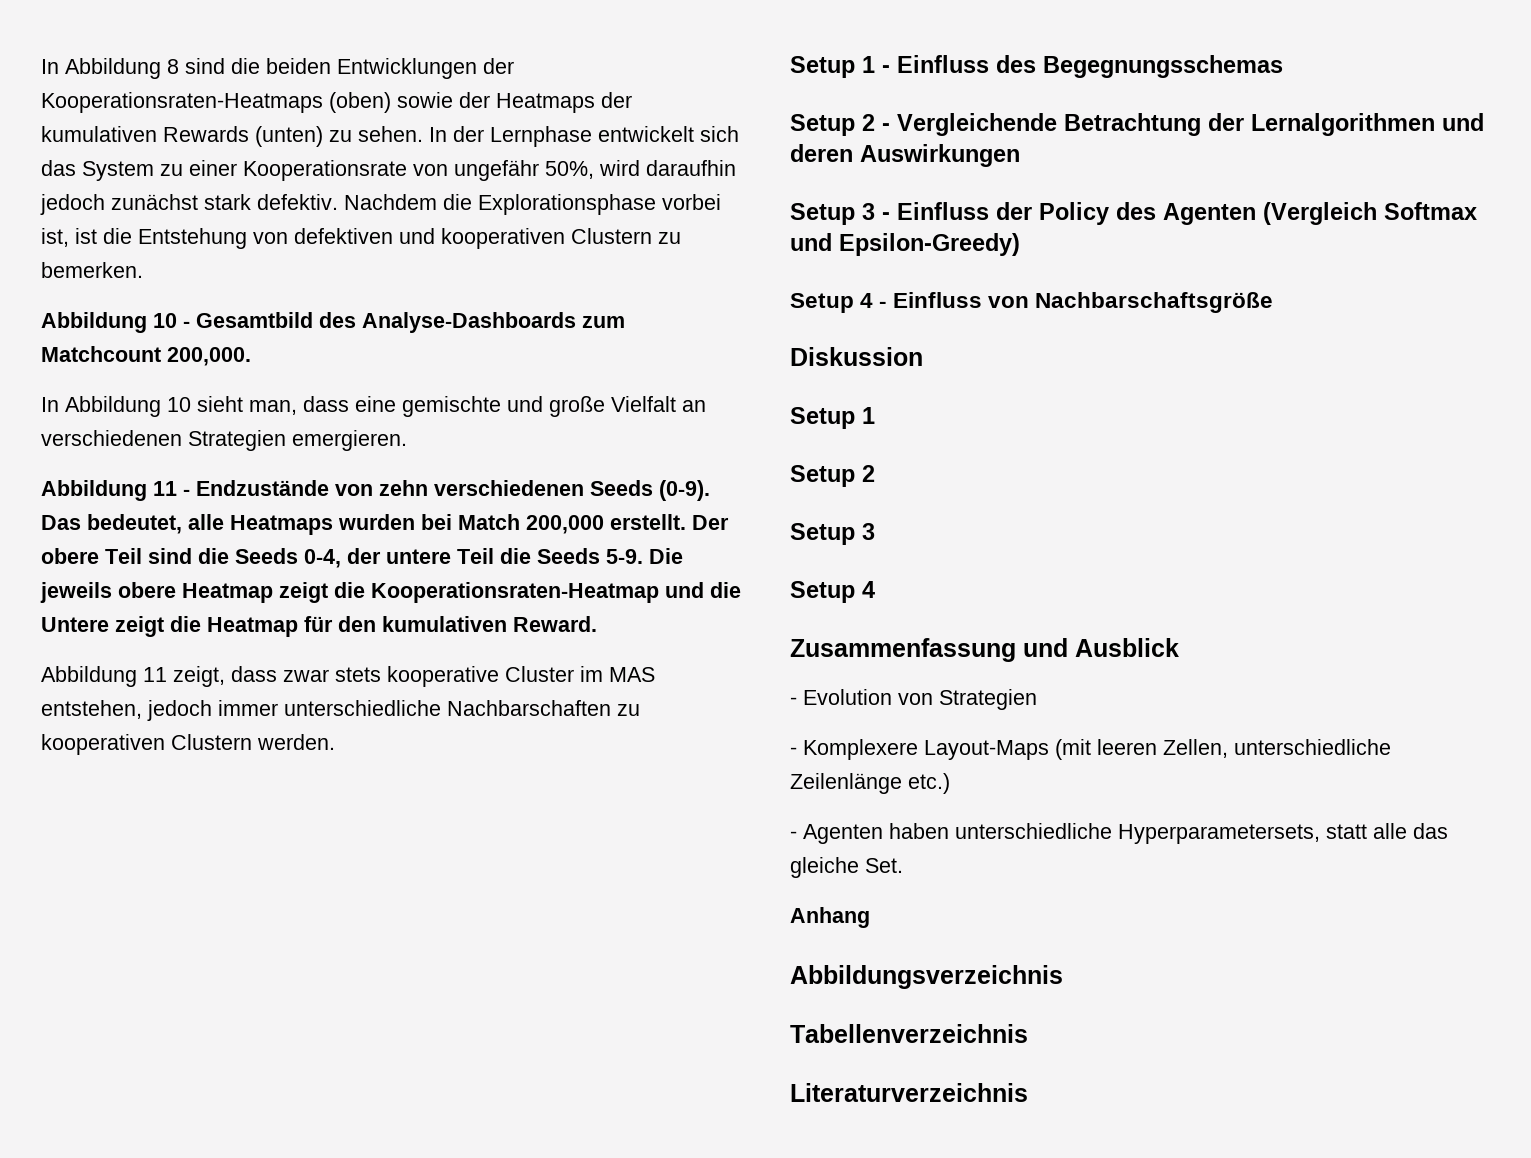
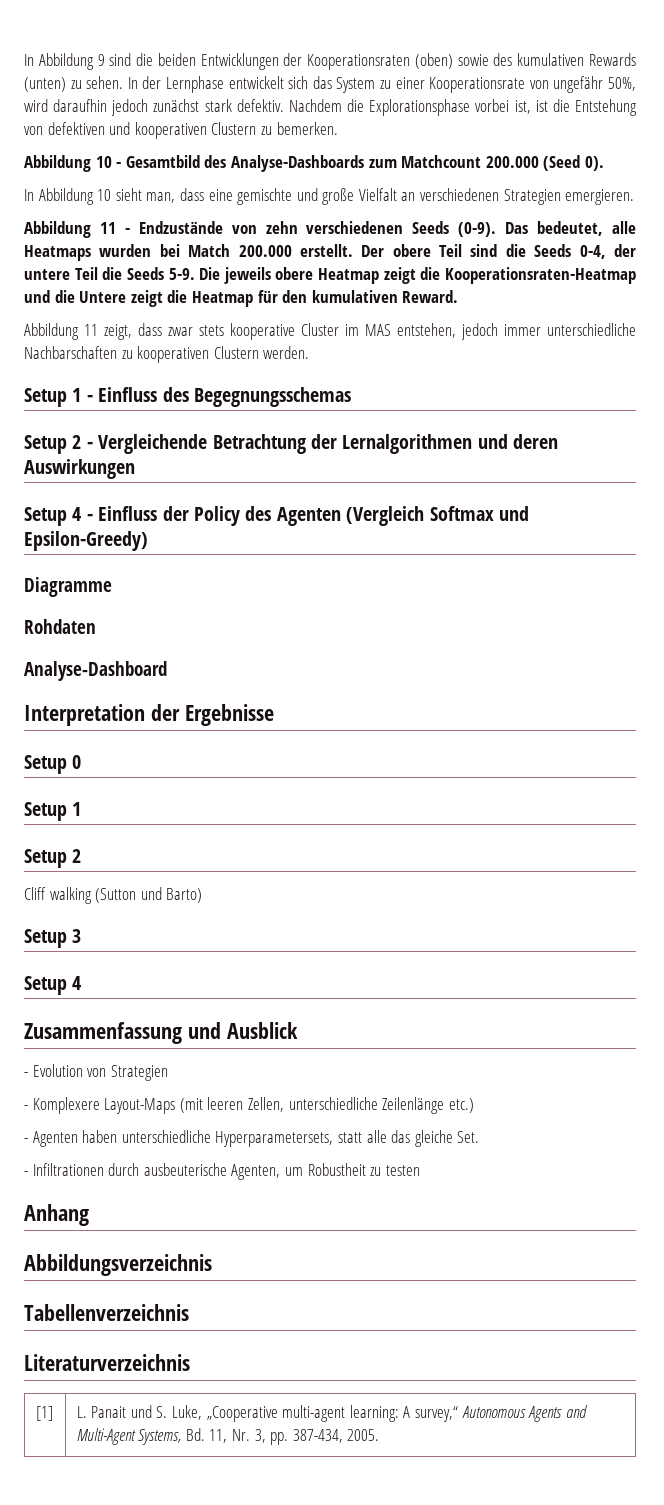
[41,58,179,79] In Abbildung 8 -> [24,53,105,70] In Abbildung 9
[41,92,323,113] Kooperationsraten-Heatmaps -> [307,54,411,70] Kooperationsraten
[459,92,632,113] der Heatmaps der -> [493,53,513,66] des
[167,347,251,366] 200,000. -> [485,155,604,171] 200.000 (Seed 0).
[526,515,604,534] 200,000 -> [238,245,292,257] 200.000
[862,203,875,220] 3 -> [72,507,82,521] 4
[790,292,1274,313] [790,347,923,366] Setup 4 - Einfluss von Nachbarschaftsgröße // Diskussion -> [24,577,112,597] [24,619,96,634] [24,661,167,681] [24,704,274,726] [24,755,82,774] Diagramme // Rohdaten // Analyse-Dashboard // Interpretation der Ergebnisse // Setup 0
(875, 473) none -> [24,887,203,904] // Cliff walking (Sutton und Barto)
[790,907,870,928] [790,965,1063,989] [790,1024,1028,1043] [790,1083,1028,1102] Anhang // Abbildungsverzeichnis // Tabellenverzeichnis // Literaturverzeichnis -> [24,1163,420,1180] [24,1204,89,1226] [24,1254,212,1276] [24,1304,189,1321] [24,1354,190,1371] [35,1406,53,1421] [76,1405,587,1422] [76,1428,380,1445] - Infiltrationen durch ausbeuterische Agenten, um Robustheit zu testen // Anhang // Abbildungsverzeichnis // Tabellenverzeichnis // Literaturverzeichnis // [1] | L. Panait und S. Luke, „Cooperative multi-agent learning: A survey,“ Autonomous Agents and Multi-Agent Systems, Bd. 11, Nr. 3, pp. 387-434, 2005.

